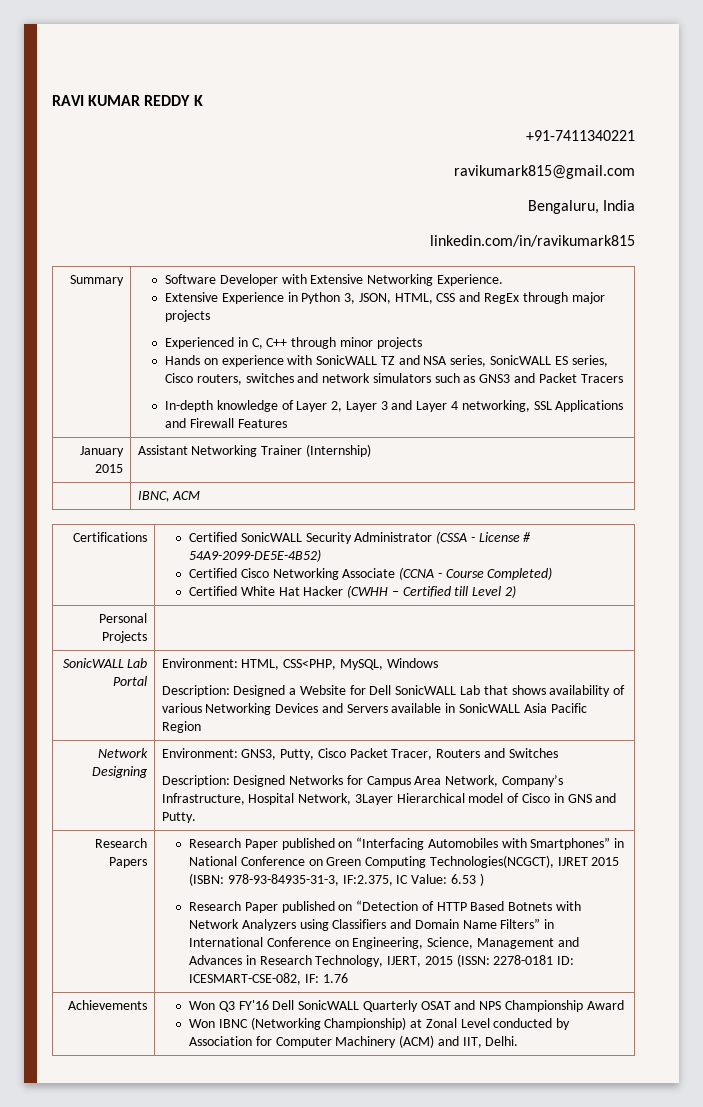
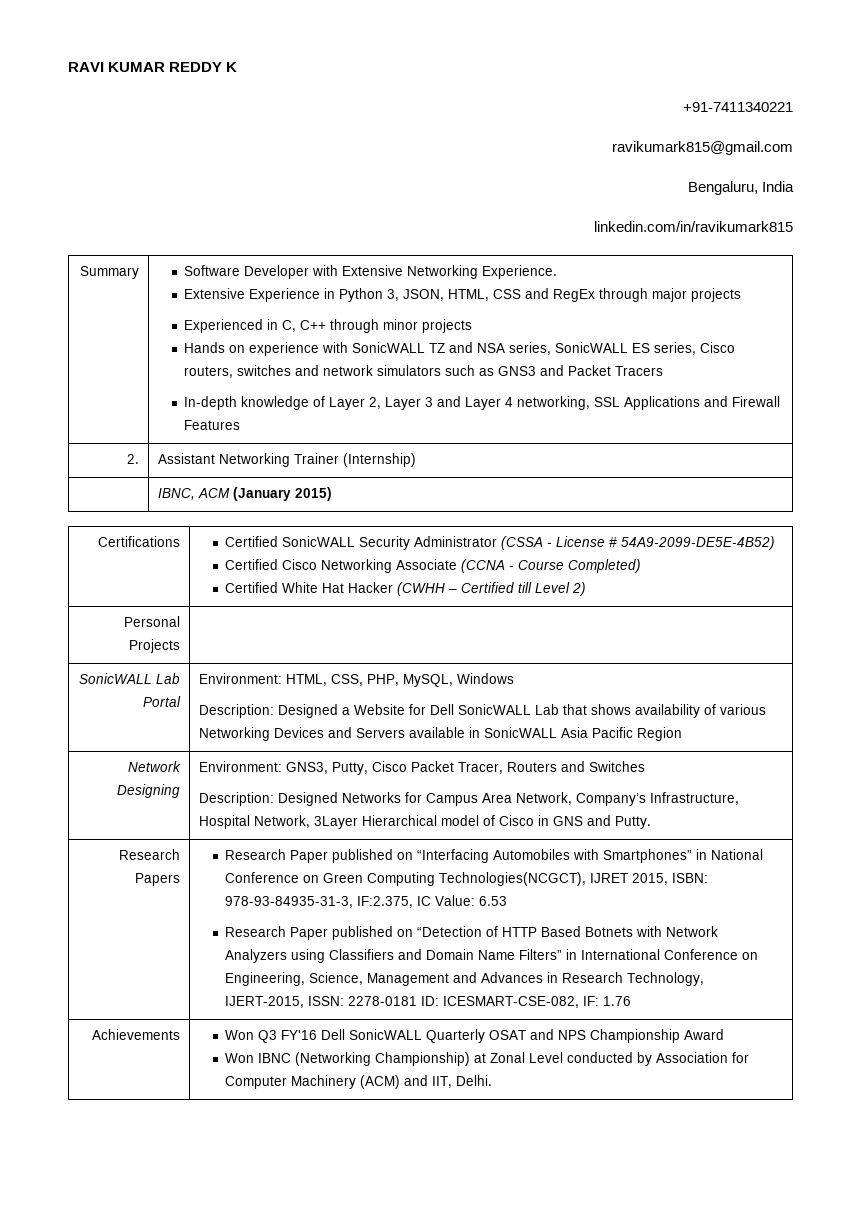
[80,446,125,457] [95,464,124,473] January 2015 -> [126,454,139,464] 2.
(201, 495) none -> [233,487,333,501] (January 2015)
[283,659,337,670] CSS<PHP, -> [331,674,400,686] CSS, PHP,
[591,857,620,866] [189,873,225,886] 2015 (ISBN: -> [631,873,708,885] 2015, ISBN:
[479,873,484,886] ) -> (507, 901) none
[387,954,490,967] IJERT, 2015 (ISSN: -> [224,996,344,1008] IJERT-2015, ISSN:

